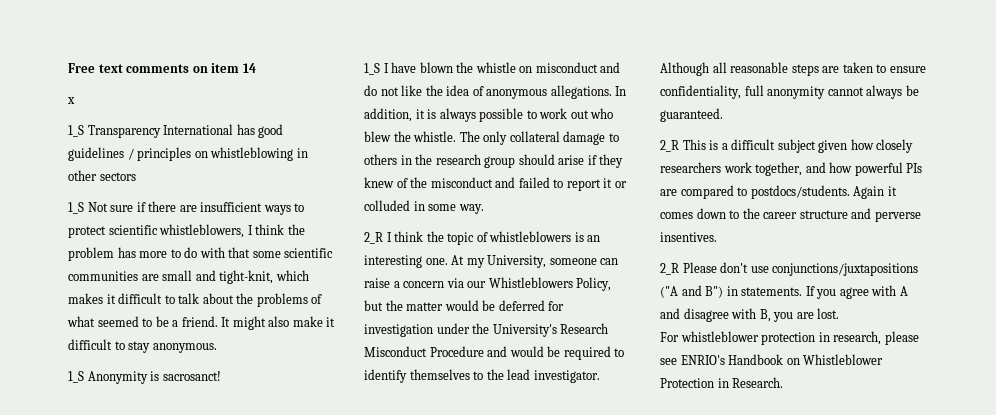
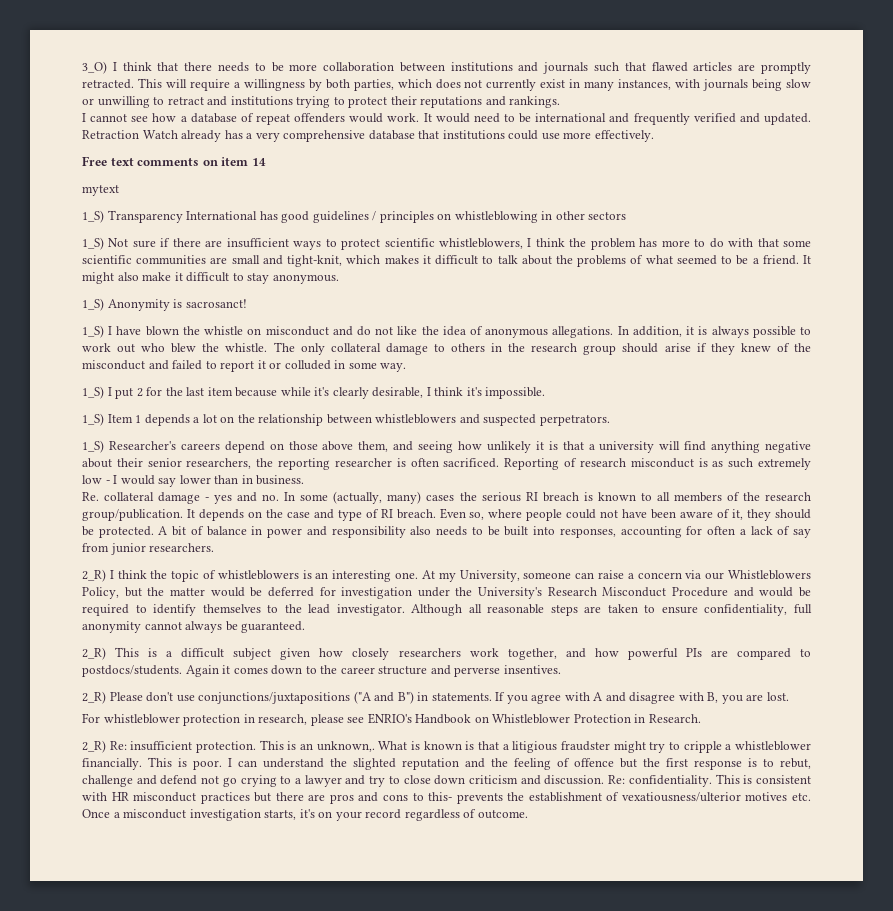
(68, 68) none -> [82,61,811,74] [82,78,812,91] [82,96,561,108] [82,113,811,125] [82,130,654,142] 3_O) I think that there needs to be more collaboration between institutions and journals such that flawed articles are promptly retracted. This will require a willingness by both parties, which does not currently exist in many instances, with journals being slow or unwilling to retract and institutions trying to protect their reputations and rankings. // I cannot see how a database of repeat offenders would work. It would need to be international and frequently verified and updated. Retraction Watch already has a very comprehensive database that institutions could use more effectively. //
[67,97,75,104] [68,125,84,137] x // 1_S -> [82,185,119,196] [82,210,104,223] mytext // 1_S)
[68,202,84,214] 1_S -> [82,237,104,250] 1_S)
[68,371,84,383] 1_S -> [82,298,104,311] 1_S)
[364,63,380,75] 1_S -> [82,325,104,338] 1_S)
[364,232,383,244] 2_R -> [82,386,546,399] [82,413,610,426] [82,440,811,453] [82,458,812,470] [82,475,305,487] [82,491,812,504] [82,508,811,521] [82,526,812,538] [82,543,215,555] [82,569,106,582] 1_S) I put 2 for the last item because while it's clearly desirable, I think it's impossible. // 1_S) Item 1 depends a lot on the relationship between whistleblowers and suspected perpetrators. // 1_S) Researcher's careers depend on those above them, and seeing how unlikely it is that a university will find anything negative about their senior researchers, the reporting researcher is often sacrificed. Reporting of research misconduct is as such extremely low - I would say lower than in business. // Re. collateral damage - yes and no. In some (actually, many) cases the serious RI breach is known to all members of the research group/publication. It depends on the case and type of RI breach. Even so, where people could not have been aware of it, they should be protected. A bit of balance in power and responsibility also needs to be built into responses, accounting for often a lack of say from junior researchers. // 2_R)
[660,140,679,152] 2_R -> [82,647,106,660] 2_R)
[660,263,679,275] 2_R -> [82,691,106,704] 2_R)
(784, 382) none -> [82,740,811,753] [82,757,811,770] [82,774,811,787] [82,792,811,804] [82,809,528,821] // 2_R) Re: insufficient protection. This is an unknown,. What is known is that a litigious fraudster might try to cripple a whistleblower financially. This is poor. I can understand the slighted reputation and the feeling of offence but the first response is to rebut, challenge and defend not go crying to a lawyer and try to close down criticism and discussion. Re: confidentiality. This is consistent with HR misconduct practices but there are pros and cons to this- prevents the establishment of vexatiousness/ulterior motives etc. Once a misconduct investigation starts, it's on your record regardless of outcome.

